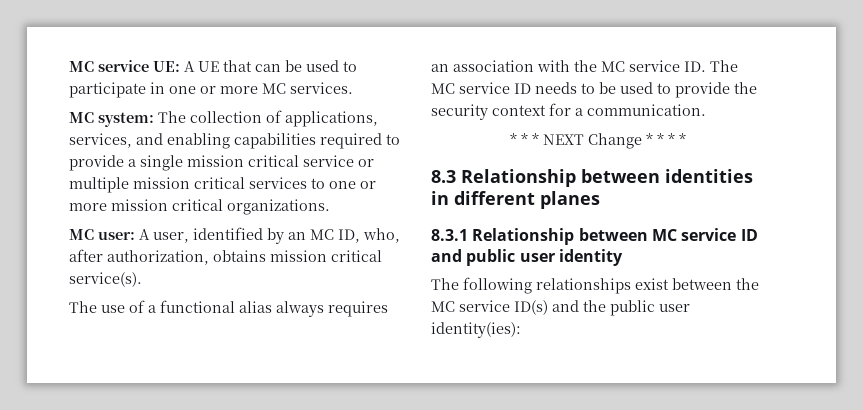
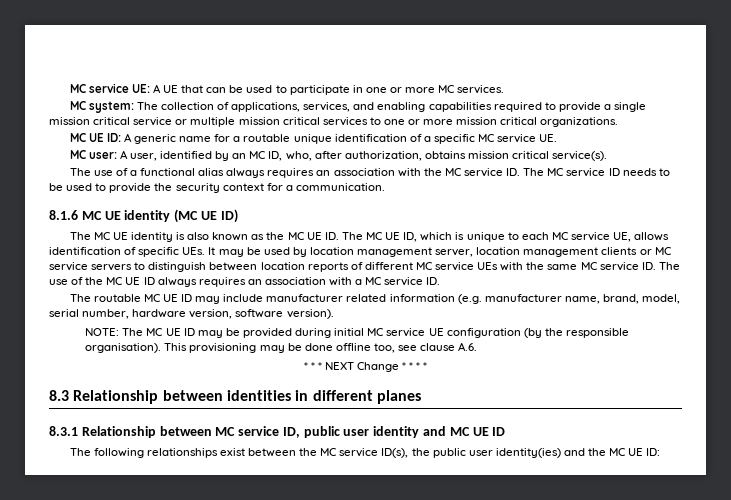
(330, 207) none -> [69,133,558,144] // MC UE ID: A generic name for a routable unique identification of a specific MC service UE.
(706, 110) none -> [49,209,238,223] [69,232,670,242] [49,247,671,257] [49,262,680,272] [49,277,441,287] [69,294,681,304] [49,309,334,319] [85,328,629,338] [85,342,478,353] // 8.1.6 MC UE identity (MC UE ID) // The MC UE identity is also known as the MC UE ID. The MC UE ID, which is unique to each MC service UE, allows identification of specific UEs. It may be used by location management server, location management clients or MC service servers to distinguish between location reports of different MC service UEs with the same MC service ID. The use of the MC UE ID always requires an association with a MC service ID. // The routable MC UE ID may include manufacturer related information (e.g. manufacturer name, brand, model, serial number, hardware version, software version). // NOTE: The MC UE ID may be provided during initial MC service UE configuration (by the responsible organisation). This provisioning may be done offline too, see clause A.6.
[740,229,758,241] [431,249,462,262] ID and -> [282,427,300,438] ID,
(623, 257) none -> [423,426,506,436] and MC UE ID
[514,300,579,315] ID(s) and -> [381,448,409,458] ID(s),
[431,322,521,338] identity(ies): -> [495,448,661,458] identity(ies) and the MC UE ID:

